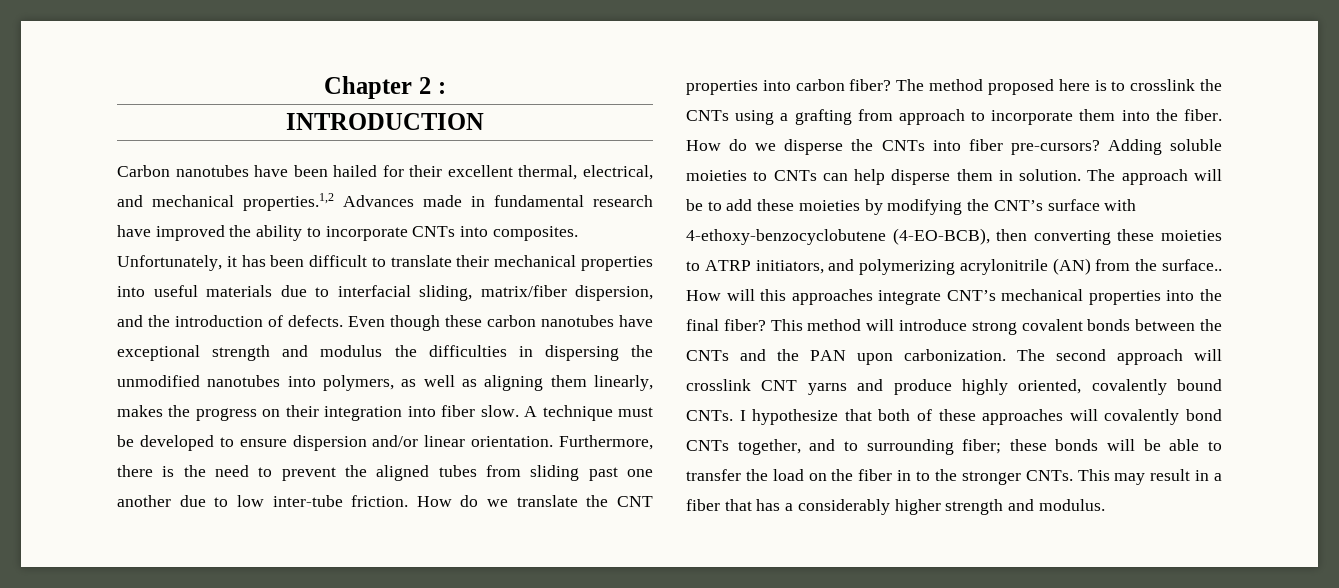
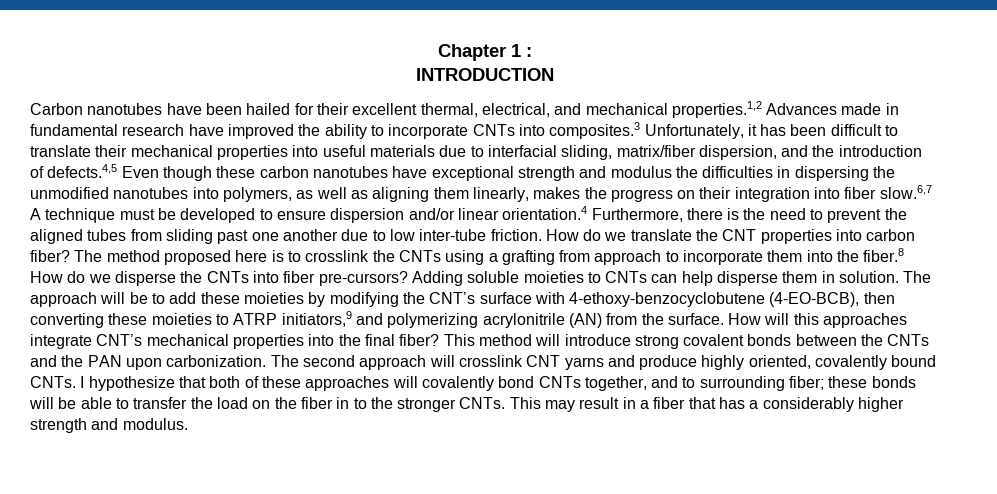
[419,77,431,94] 2 -> [510,44,521,57] 1
[492,226,578,241] composites. -> [549,122,641,139] composites.3
[288,315,343,327] defects. -> [47,164,118,178] defects.4,5
[480,405,519,417] slow. -> [879,185,932,199] slow.6,7
[471,436,554,447] orientation. -> [502,206,588,220] orientation.4
[1184,109,1222,121] fiber. -> [863,248,905,262] fiber.8
[755,260,824,274] initiators, -> [281,311,352,327] initiators,9
[1162,259,1222,271] surface.. -> [667,313,724,325] surface.

